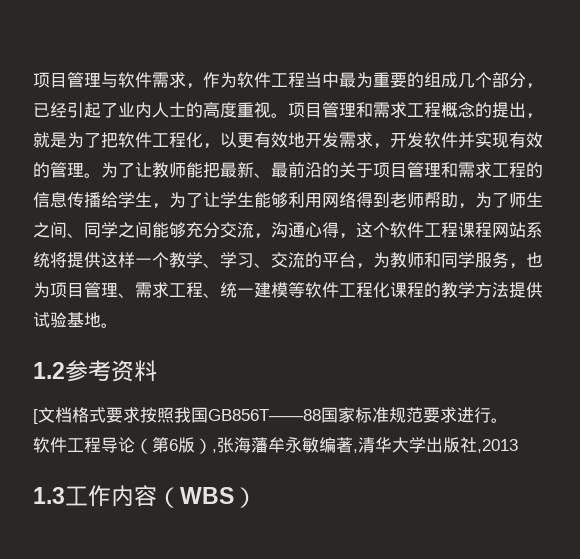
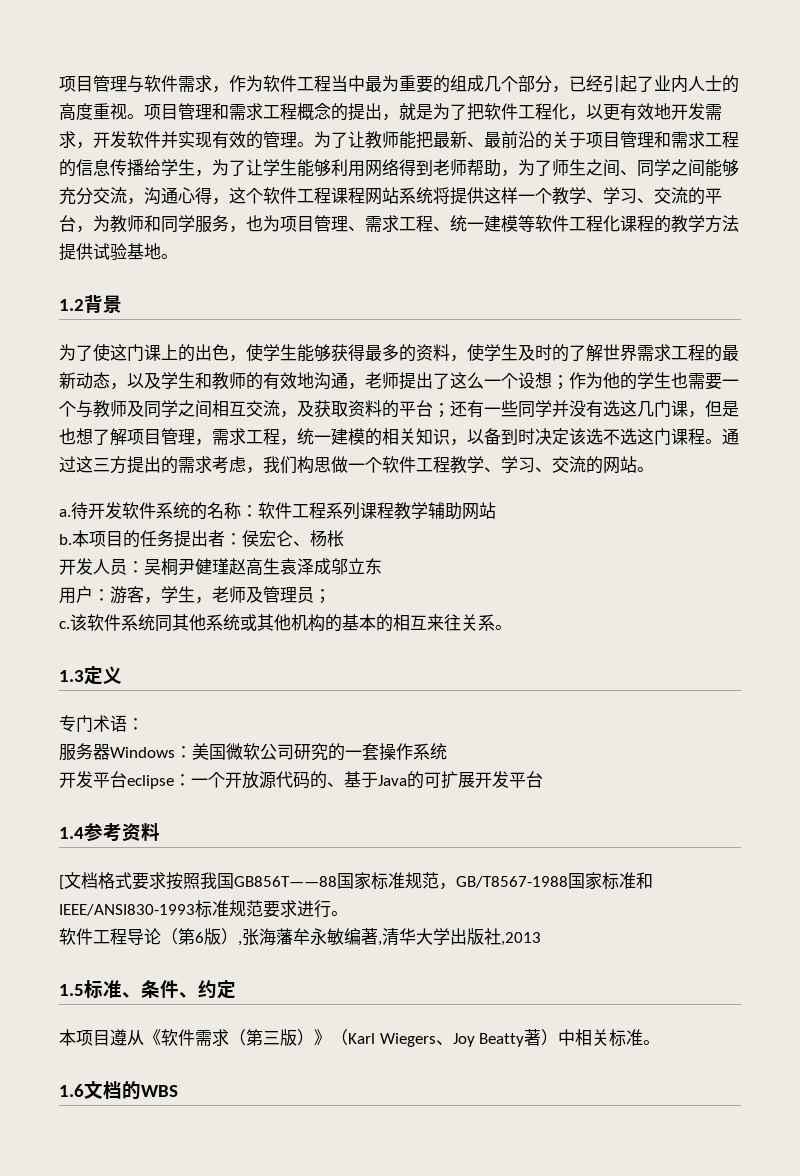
(65, 370) none -> [84,295,122,313] [59,343,739,362] [59,372,739,390] [59,400,739,418] [59,428,739,446] [59,456,654,474] [59,502,496,520] [59,530,344,548] [59,558,382,576] [59,586,331,604] [59,614,512,632] [59,666,122,685] [59,715,144,732] [59,743,447,761] [59,771,543,789] [59,827,84,839] 背景 // 为了使这门课上的出色，使学生能够获得最多的资料，使学生及时的了解世界需求工程的最新动态，以及学生和教师的有效地沟通，老师提出了这么一个设想；作为他的学生也需要一个与教师及同学之间相互交流，及获取资料的平台；还有一些同学并没有选这几门课，但是也想了解项目管理，需求工程，统一建模的相关知识，以备到时决定该选不选这门课程。通过这三方提出的需求考虑，我们构思做一个软件工程教学、学习、交流的网站。 // a.待开发软件系统的名称：软件工程系列课程教学辅助网站 // b.本项目的任务提出者：侯宏仑、杨枨 // 开发人员：吴桐尹健瑾赵高生袁泽成邬立东 // 用户：游客，学生，老师及管理员； // c.该软件系统同其他系统或其他机构的基本的相互来往关系。 // 1.3定义 // 专门术语： // 服务器Windows：美国微软公司研究的一套操作系统 // 开发平台eclipse：一个开放源代码的、基于Java的可扩展开发平台 // 1.4
(423, 415) none -> [439,872,653,890] [59,900,263,918] ，GB/T8567-1988国家标准和IEEE/ANSI830-1993标准规范
[33,485,257,508] 1.3工作内容（WBS） -> [59,980,236,999] [59,1029,661,1047] [59,1081,178,1100] 1.5标准、条件、约定 // 本项目遵从《软件需求（第三版）》（Karl Wiegers、Joy Beatty著）中相关标准。 // 1.6文档的WBS

